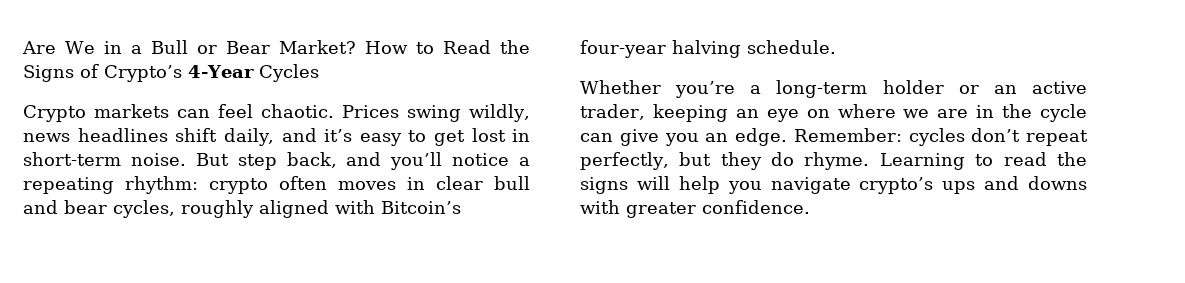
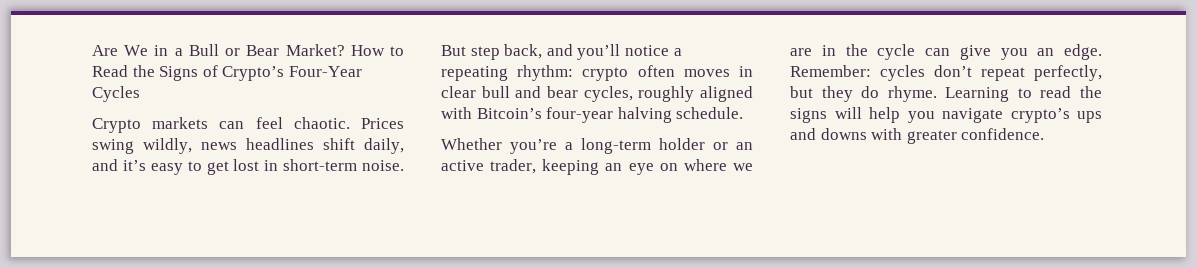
[188,65,254,78] 4-Year -> [288,66,362,77] Four-Year

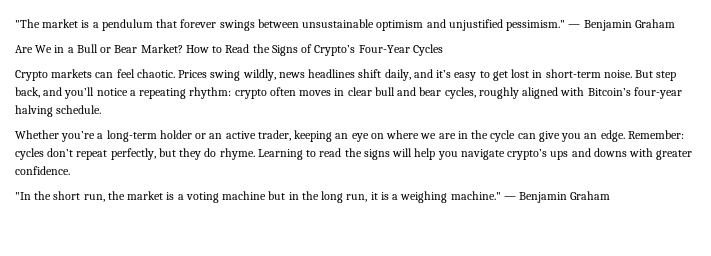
(92, 50) none -> [15,19,675,31] "The market is a pendulum that forever swings between unsustainable optimism and unjustified pessimism." — Benjamin Graham //
(1045, 134) none -> [15,191,611,203] // "In the short run, the market is a voting machine but in the long run, it is a weighing machine." — Benjamin Graham

